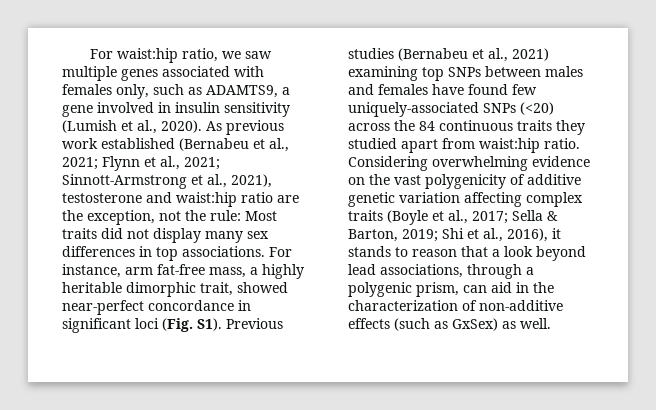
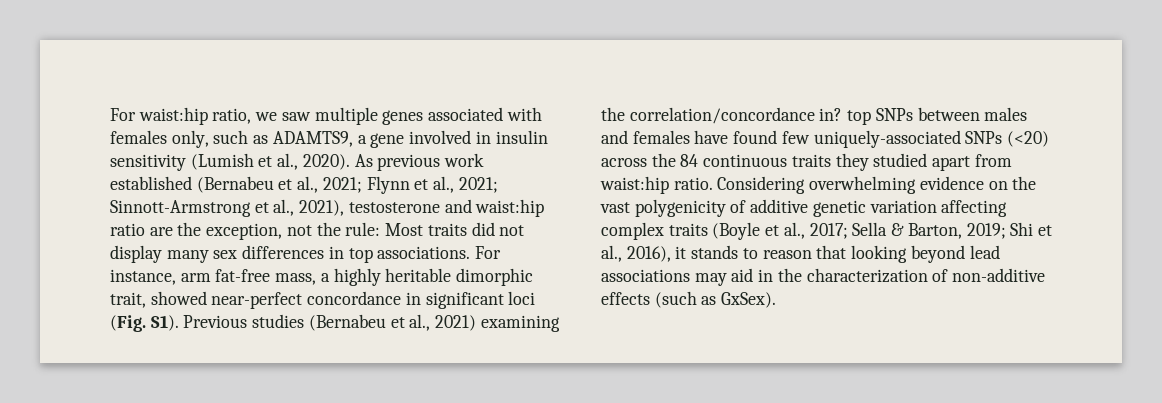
(418, 73) none -> [601,107,843,124] the correlation/concordance in?
[492,246,586,261] [348,264,534,279] [348,282,487,297] a look beyond lead associations, through a polygenic prism, can -> [851,245,1000,263] [601,269,727,286] looking beyond lead associations may
[452,318,551,331] GxSex) as well. -> [721,292,777,308] GxSex).

